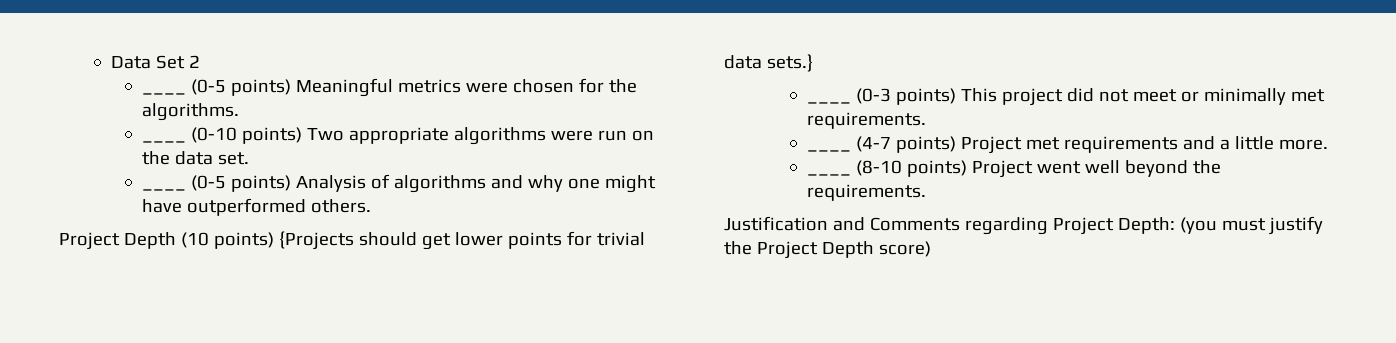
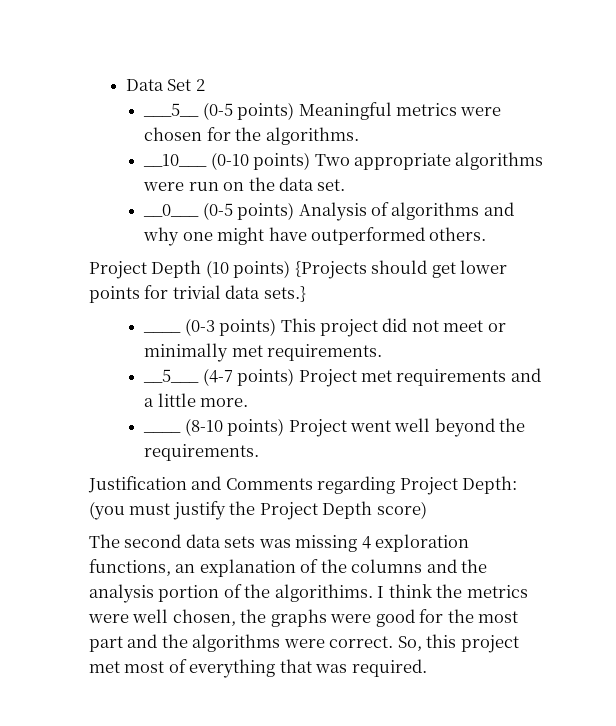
[141,92,186,95] ____ -> [143,103,200,117] ___5__
[141,140,186,143] ____ -> [143,154,208,167] __10___
[141,188,186,191] ____ -> [143,204,200,217] __0___
[806,149,851,152] ____ -> [143,369,200,383] __5___
(931, 249) none -> [89,534,470,552] [89,559,488,577] [89,584,528,603] [88,609,519,627] [89,634,519,653] [89,659,427,678] // The second data sets was missing 4 exploration functions, an explanation of the columns and the analysis portion of the algorithims. I think the metrics were well chosen, the graphs were good for the most part and the algorithms were correct. So, this project met most of everything that was required.

